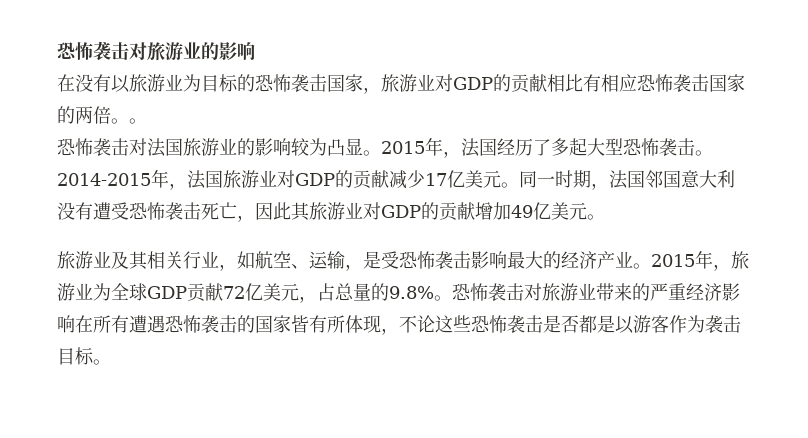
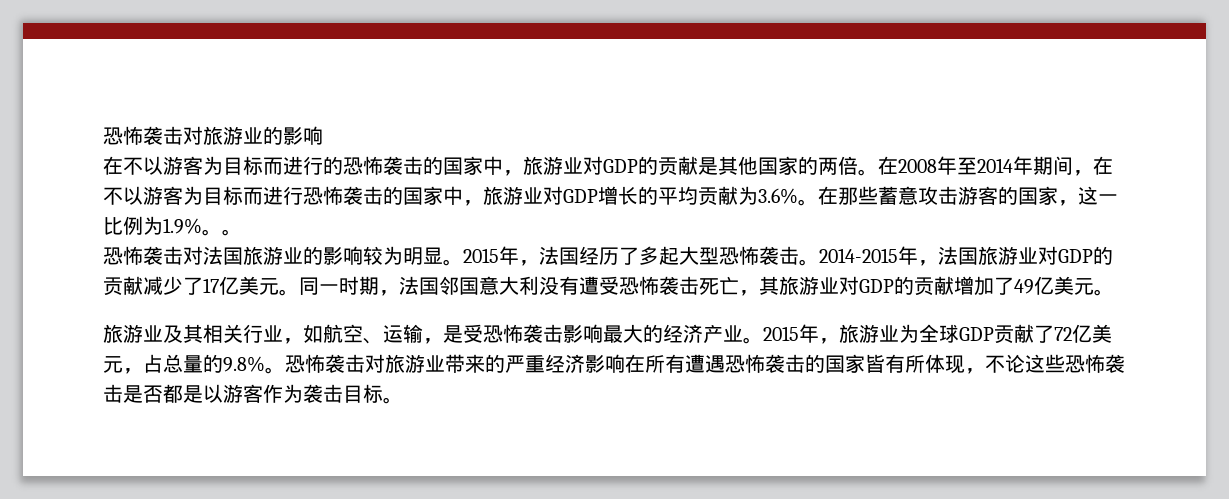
[75,74,238,93] 没有以旅游业为目标 -> [123,156,323,175] 不以游客为目标而进行
[327,74,363,92] 国家 -> [423,156,503,175] 的国家中
[547,74,745,93] [57,106,111,124] 相比有相应恐怖袭击国家的两倍 -> [698,156,1113,176] [103,186,1118,206] [103,216,202,235] 是其他国家的两倍。在2008年至2014年期间，在不以游客为目标而进行恐怖袭击的国家中，旅游业对GDP增长的平均贡献为3.6%。在那些蓄意攻击游客的国家，这一比例为1.9%
[327,139,345,156] 凸 -> [403,247,423,265] 明
(425, 179) none -> [183,277,203,295] 了
[255,202,291,220] 因此 -> (759, 293) none
(511, 211) none -> [994,277,1014,295] 了
(223, 292) none -> [1034,325,1054,343] 了

